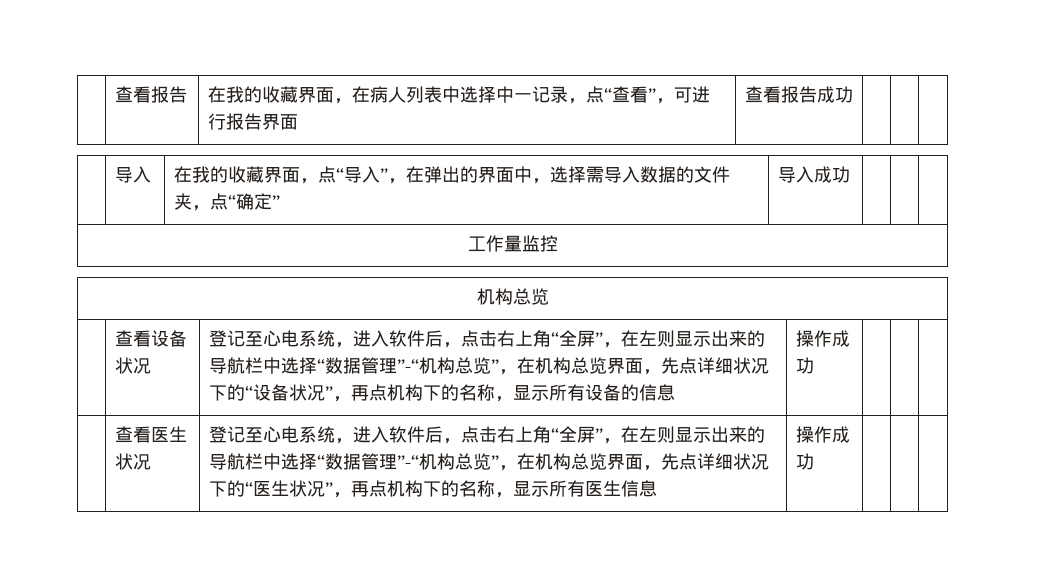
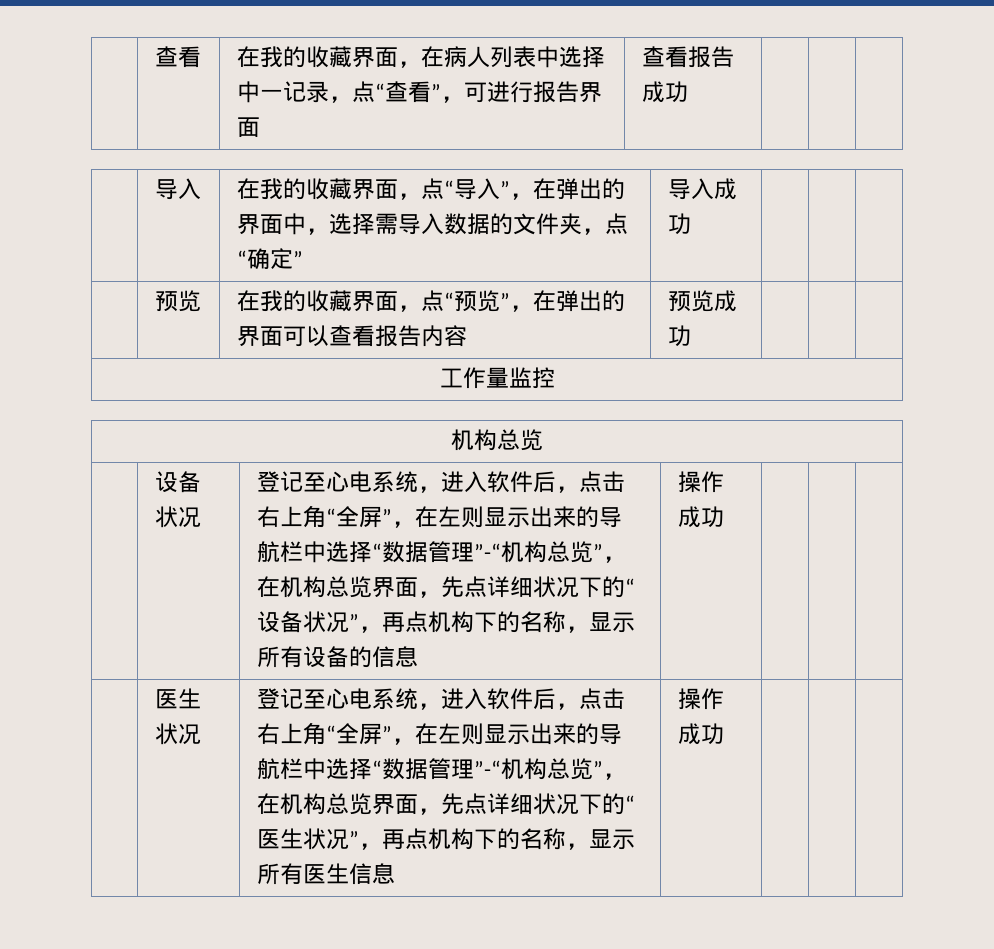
[114,86,187,103] | 查看报告 -> [154,46,201,68] | 查看
(850, 174) none -> [154,290,201,312] [236,290,625,312] [236,325,467,347] [667,290,737,312] [667,325,691,347] // | 预览 | 在我的收藏界面，点“预览”，在弹出的界面可以查看报告内容 | 预览成功 | | |
[114,330,151,347] 查看 -> (543, 440) none
[114,426,151,443] 查看 -> (724, 517) none

